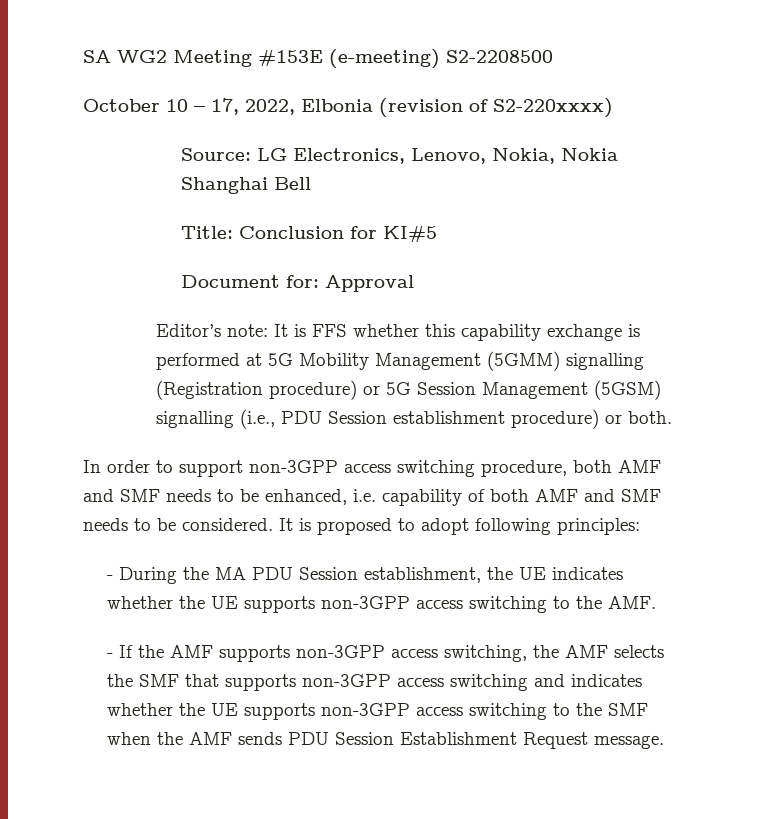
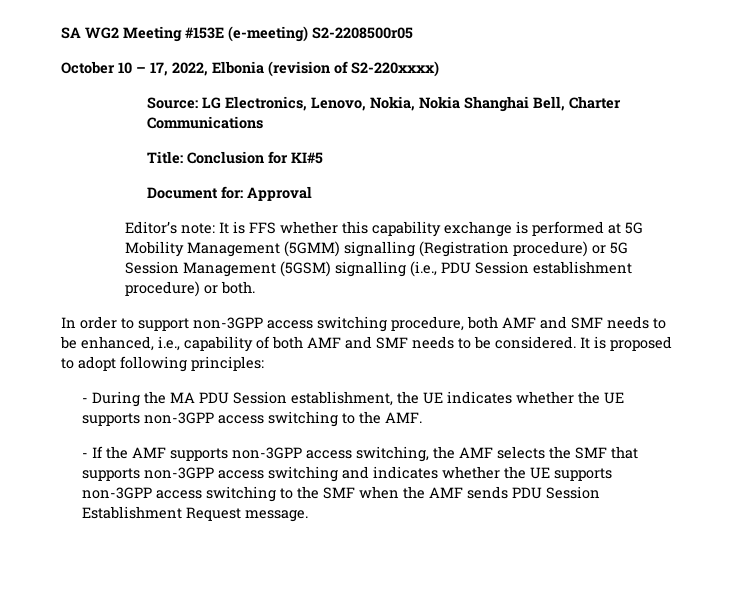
[446,50,553,63] S2-2208500 -> [312,27,413,39] S2-2208500r05
[273,177,311,190] Bell -> [532,96,621,111] [146,116,263,129] Bell, Charter Communications
[353,489,376,502] i.e. -> [158,336,180,351] i.e.,

